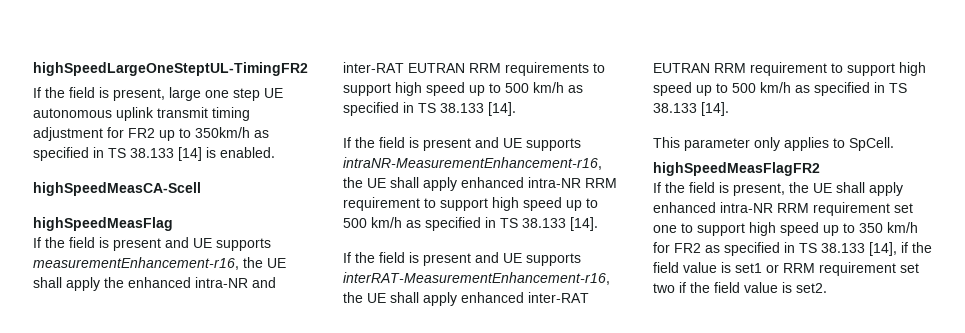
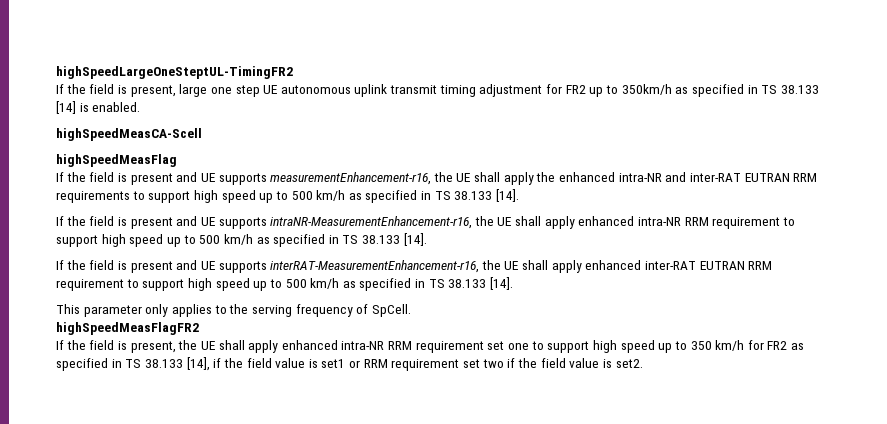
(845, 143) none -> [229,304,369,317] the serving frequency of

